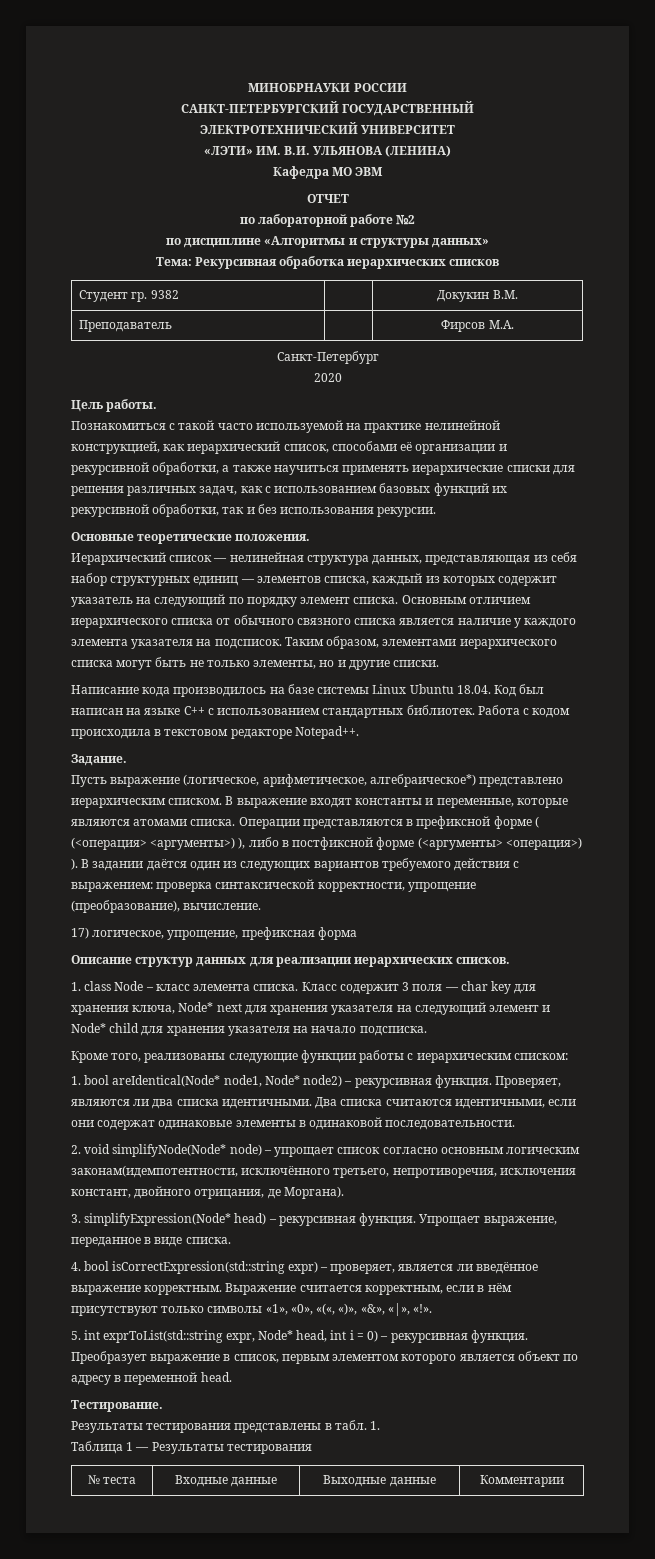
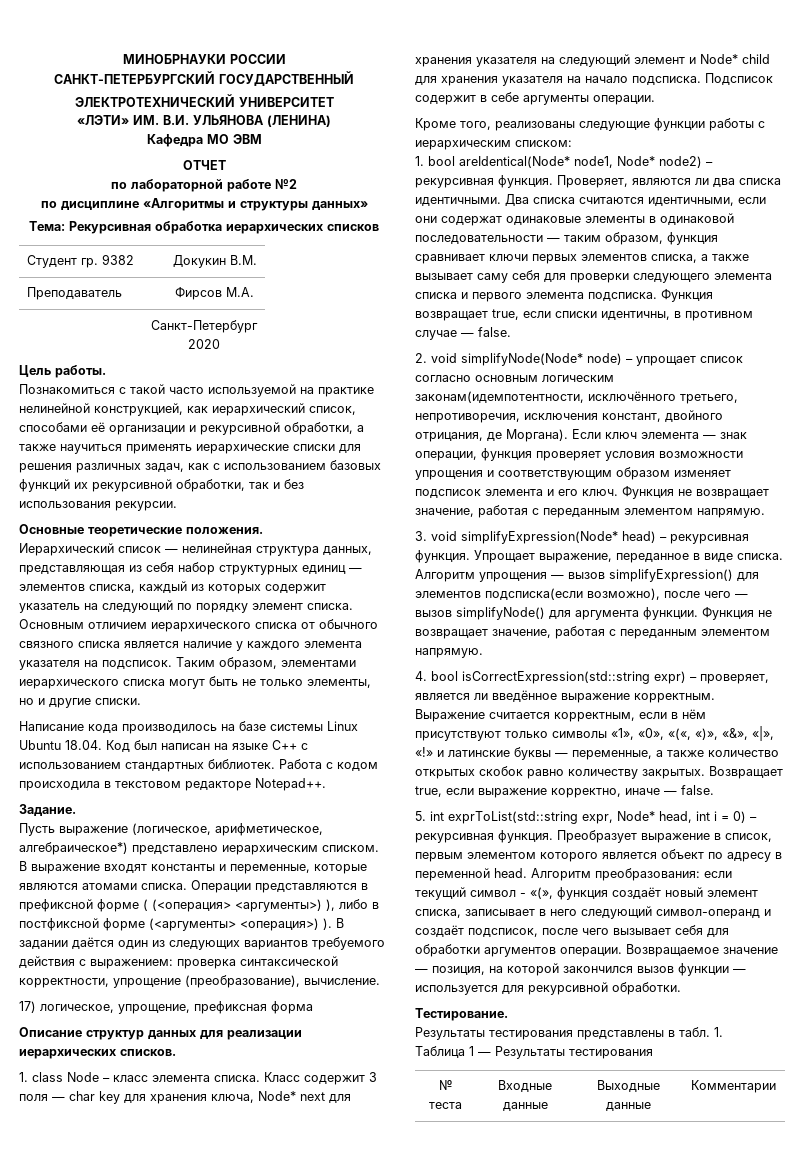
(427, 1031) none -> [705,73,773,85] [415,92,655,105] Подсписок содержит в себе аргументы операции.
[385,1120,516,1130] последовательности. -> [415,232,718,245] [415,254,749,264] [415,270,772,283] [415,289,713,302] [415,309,753,321] [415,327,511,340] последовательности — таким образом, функция сравнивает ключи первых элементов списка, а также вызывает саму себя для проверки следующего элемента списка и первого элемента подсписка. Функция возвращает true, если списки идентичны, в противном случае — false.
(344, 1192) none -> [572,429,747,439] [415,448,743,461] [415,467,731,480] [415,486,769,499] [415,505,765,518] Если ключ элемента — знак операции, функция проверяет условия возможности упрощения и соответствующим образом изменяет подсписок элемента и его ключ. Функция не возвращает значение, работая с переданным элементом напрямую.
(81, 1218) none -> [431,531,457,541] void
(231, 1240) none -> [415,569,759,582] [415,588,748,600] [415,607,772,620] [415,626,770,639] [415,648,483,658] Алгоритм упрощения — вызов simplifyExpression() для элементов подсписка(если возможно), после чего — вызов simplifyNode() для аргумента функции. Функция не возвращает значение, работая с переданным элементом напрямую.
[413,1304,433,1313] «!». -> [415,747,779,760] [415,766,783,779] [415,785,714,798] «!» и латинские буквы — переменные, а также количество открытых скобок равно количеству закрытых. Возвращает true, если выражение корректно, иначе — false.
(232, 1377) none -> [531,868,732,881] [415,887,758,900] [415,906,771,919] [415,925,729,937] [415,944,778,957] [415,963,746,976] [415,982,681,995] Алгоритм преобразования: если текущий символ - «(», функция создаёт новый элемент списка, записывает в него следующий символ-операнд и создаёт подсписок, после чего вызывает себя для обработки аргументов операции. Возвращаемое значение — позиция, на которой закончился вызов функции — используется для рекурсивной обработки.

